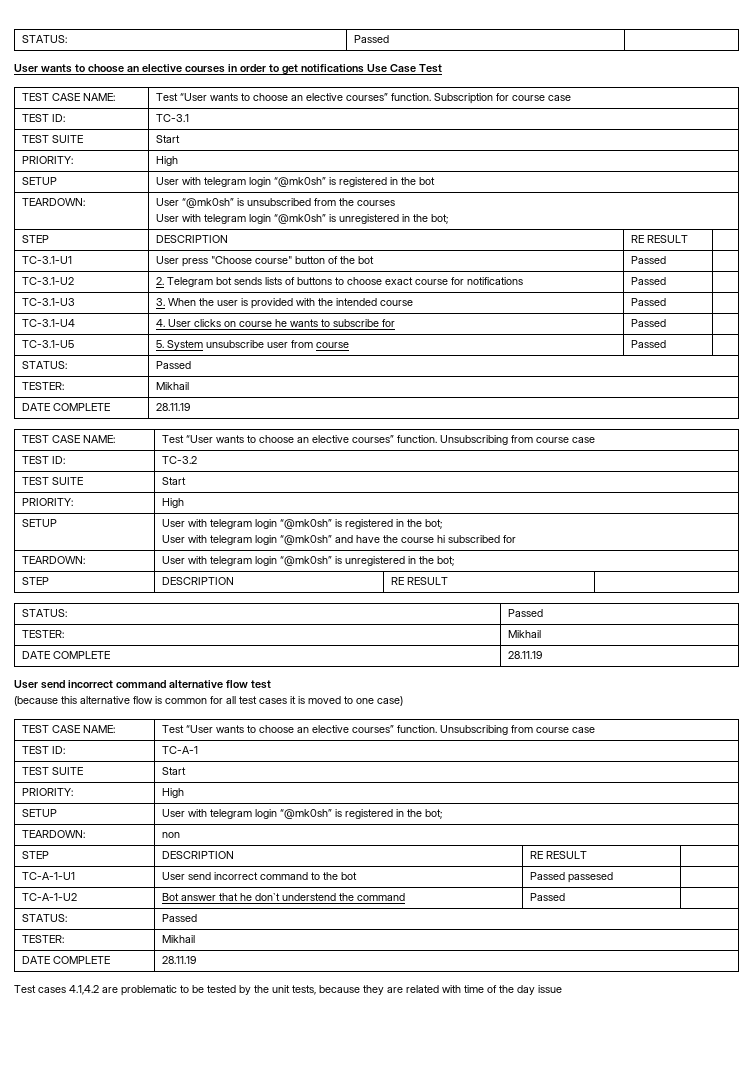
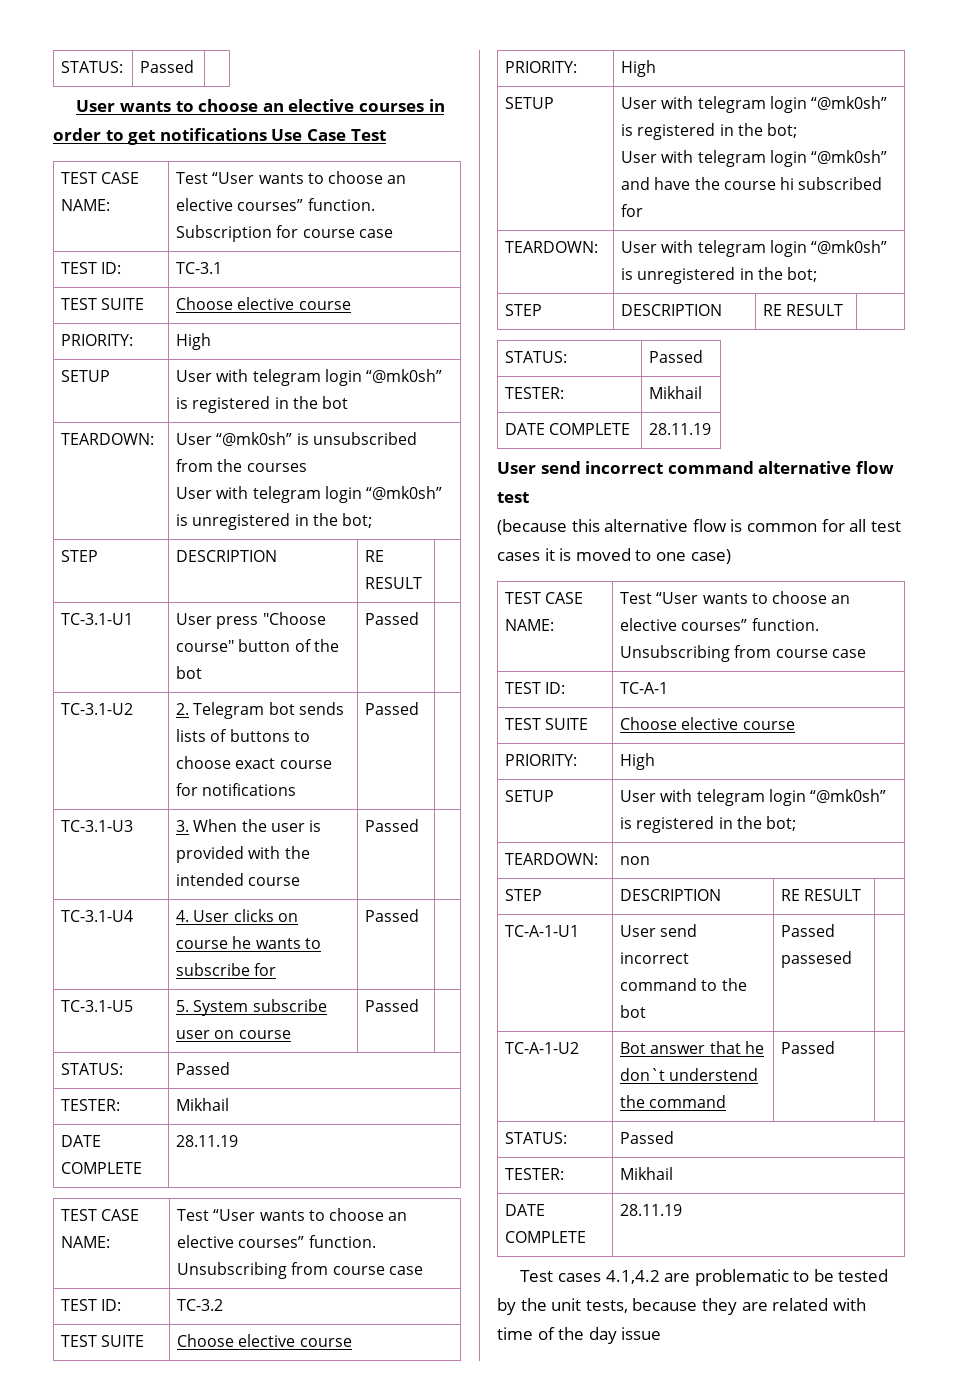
[155,135,180,143] Start -> [176,297,351,310] Choose elective course
[205,340,313,348] unsubscribe user from -> [252,999,327,1012] [176,1030,235,1039] subscribe user on
[161,477,186,485] Start -> [177,1334,352,1347] Choose elective course
[161,767,186,775] Start -> [620,717,795,730] Choose elective course

